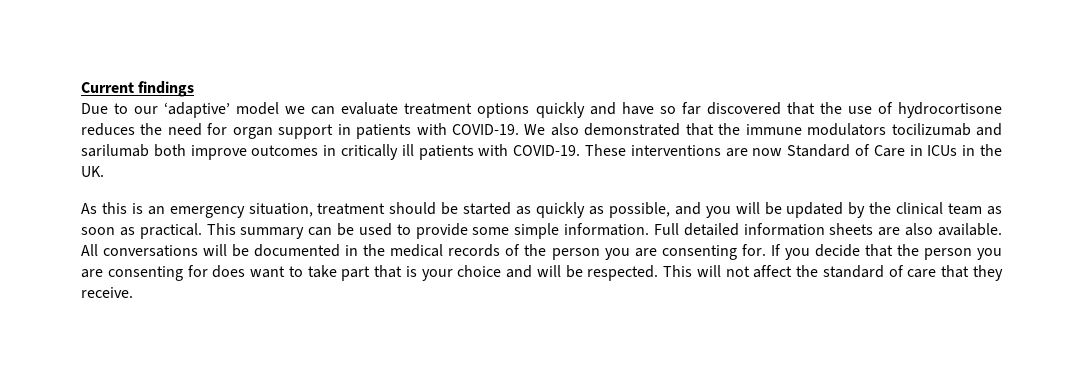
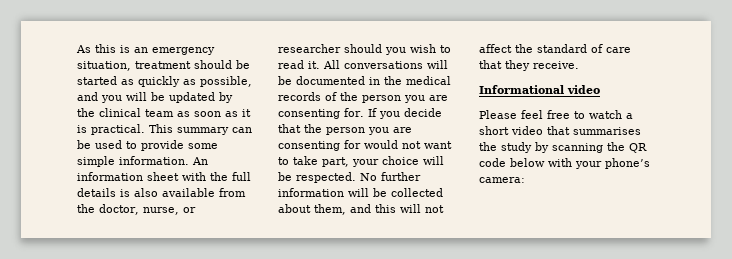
[81,81,195,97] [81,102,1002,118] [81,123,1003,139] [81,144,1002,160] [81,166,104,177] Current findings // Due to our ‘adaptive’ model we can evaluate treatment options quickly and have so far discovered that the use of hydrocortisone reduces the need for organ support in patients with COVID-19. We also demonstrated that the immune modulators tocilizumab and sarilumab both improve outcomes in critically ill patients with COVID-19. These interventions are now Standard of Care in ICUs in the UK. // -> (76, 49) none
(135, 231) none -> [242,109,251,117] [77,125,87,133] it is
[653,223,1003,236] Full detailed information sheets are also available. -> [192,157,208,165] [77,172,251,181] [77,188,246,197] [77,204,196,215] [278,44,451,55] [278,60,320,69] An information sheet with the full details is also available from the doctor, nurse, or researcher should you wish to read it.
[212,265,246,278] does -> [364,140,421,149] would not
[341,265,417,281] part that is -> [322,157,349,167] part,
[506,265,533,278] and -> (419, 160) none
[663,265,693,277] This -> [360,172,421,181] [278,188,443,197] [278,204,396,215] No further information will be collected about them, and this
(133, 292) none -> [479,85,600,94] [479,110,633,119] [479,126,641,135] [479,142,647,153] [479,158,650,169] [479,177,525,183] // Informational video // Please feel free to watch a short video that summarises the study by scanning the QR code below with your phone’s camera:

